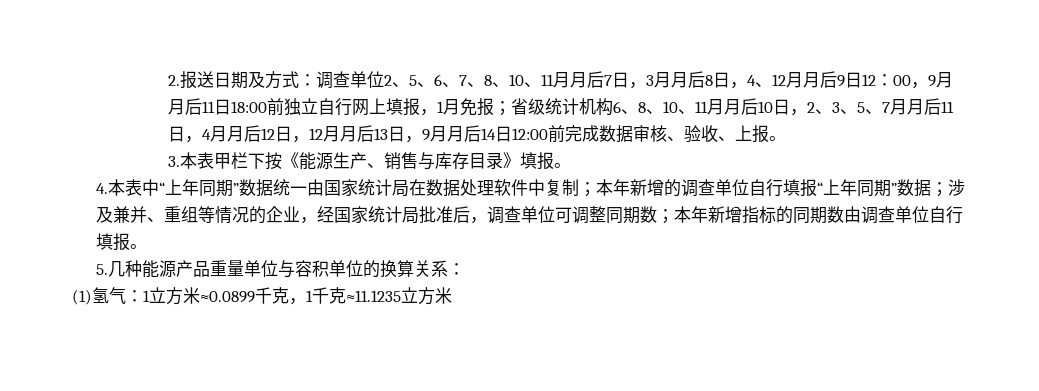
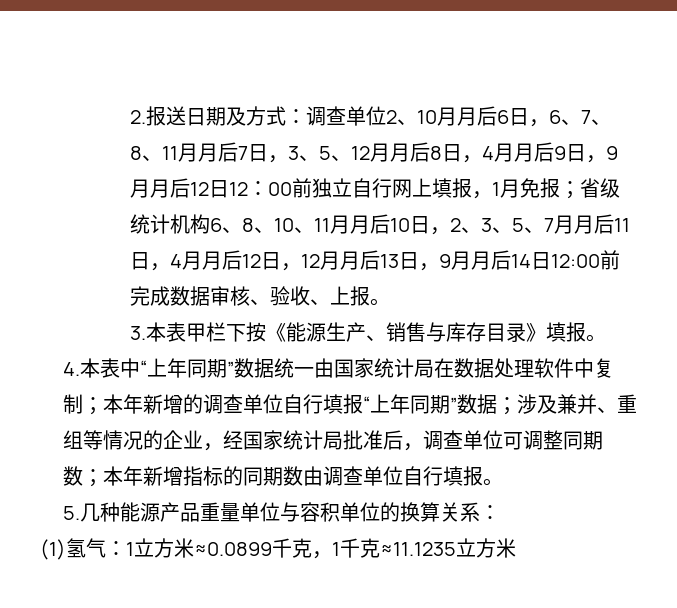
[409,75,435,87] 5、 -> [417,106,550,127] 10月月后6日，
[509,74,542,87] 10、 -> (163, 158) none
(655, 80) none -> [299,146,371,161] 、5、12
[755,74,787,87] 、12 -> (495, 153) none
[862,72,954,89] [168,98,268,115] 12：00，9月月后11日18:00 -> [586,146,619,163] [130,178,293,198] ，9月月后12日12：00

